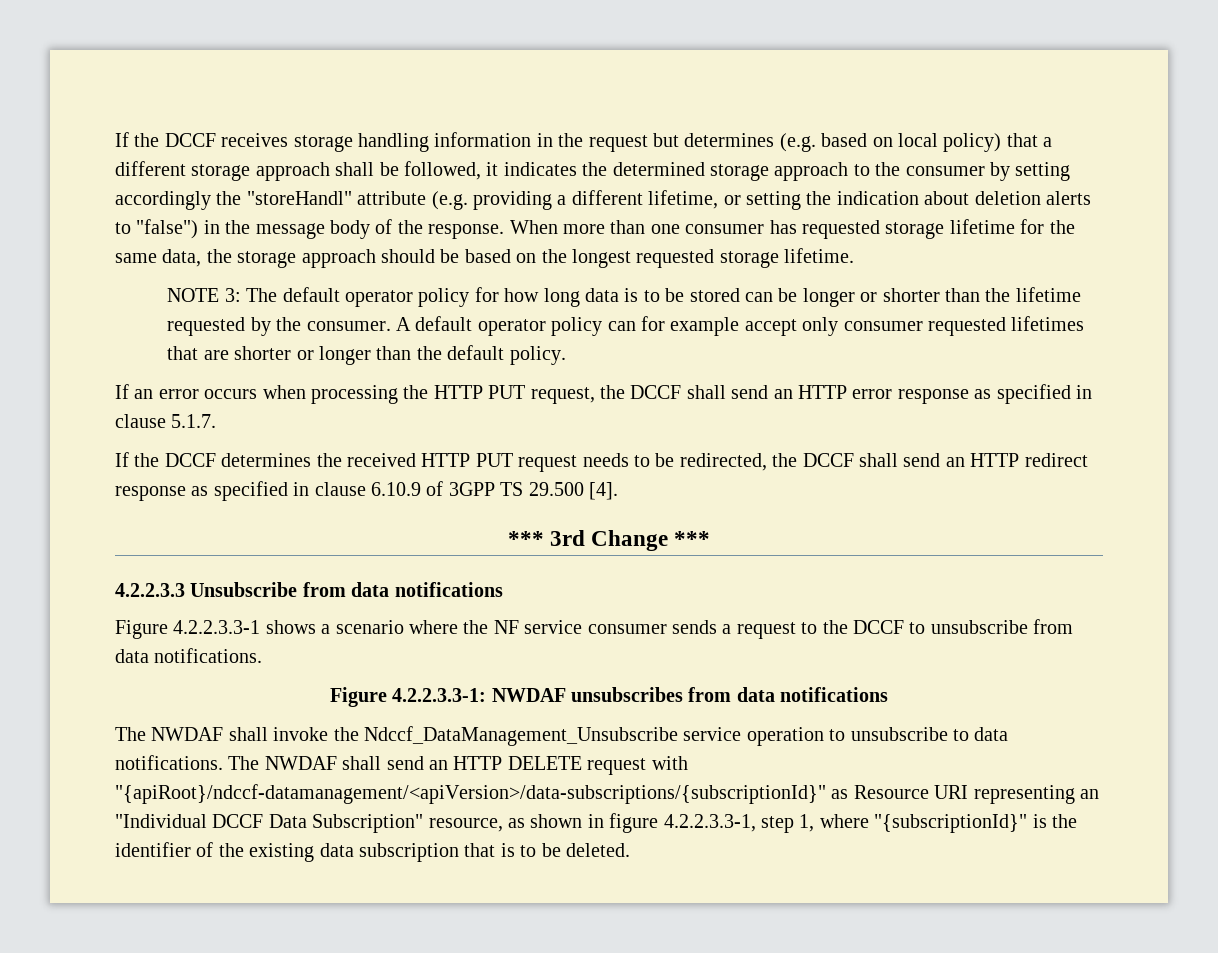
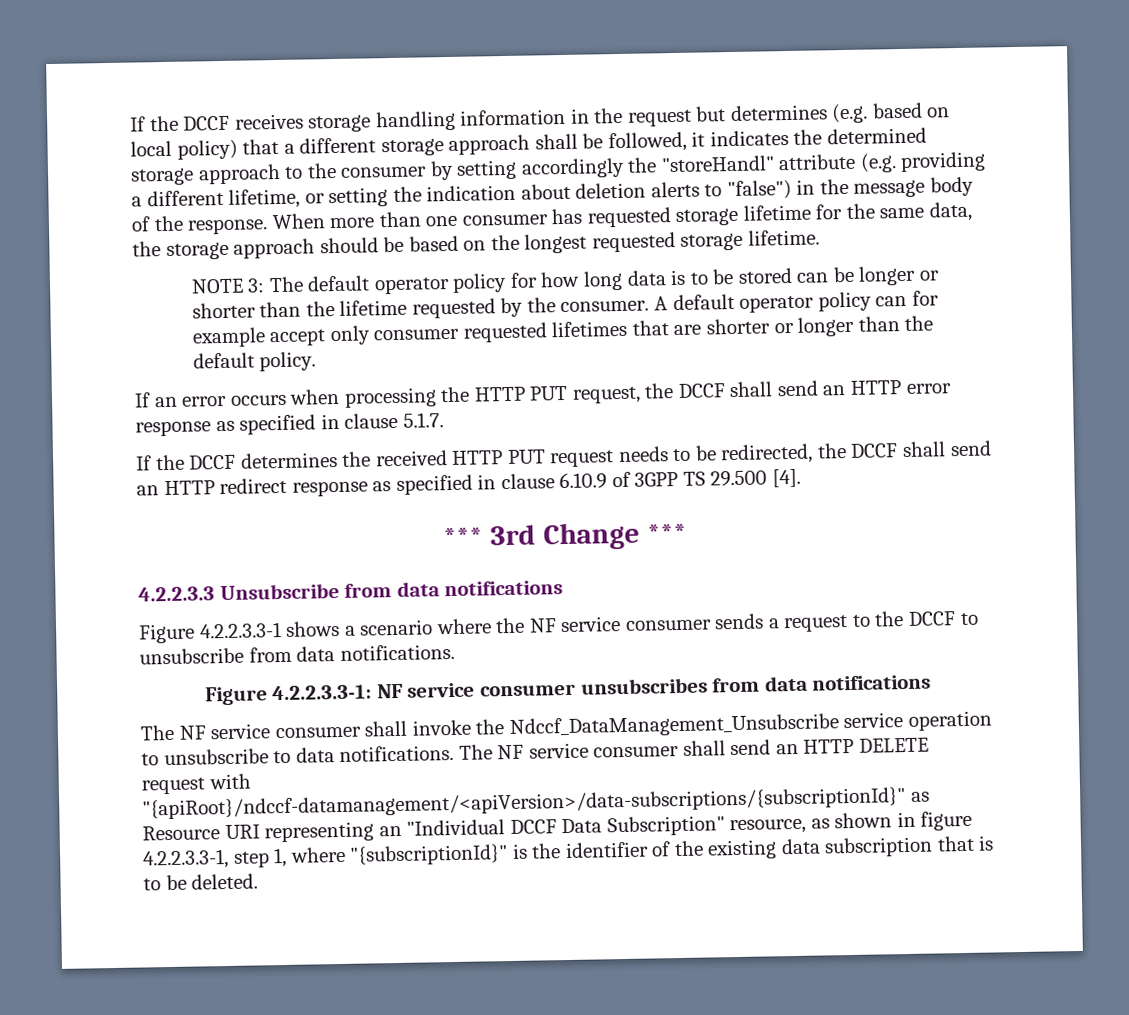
[491,688,566,702] NWDAF -> [376,682,576,699] NF service consumer
[151,727,224,741] NWDAF -> [178,723,362,740] NF service consumer
[264,756,337,770] NWDAF -> [497,742,680,760] NF service consumer

